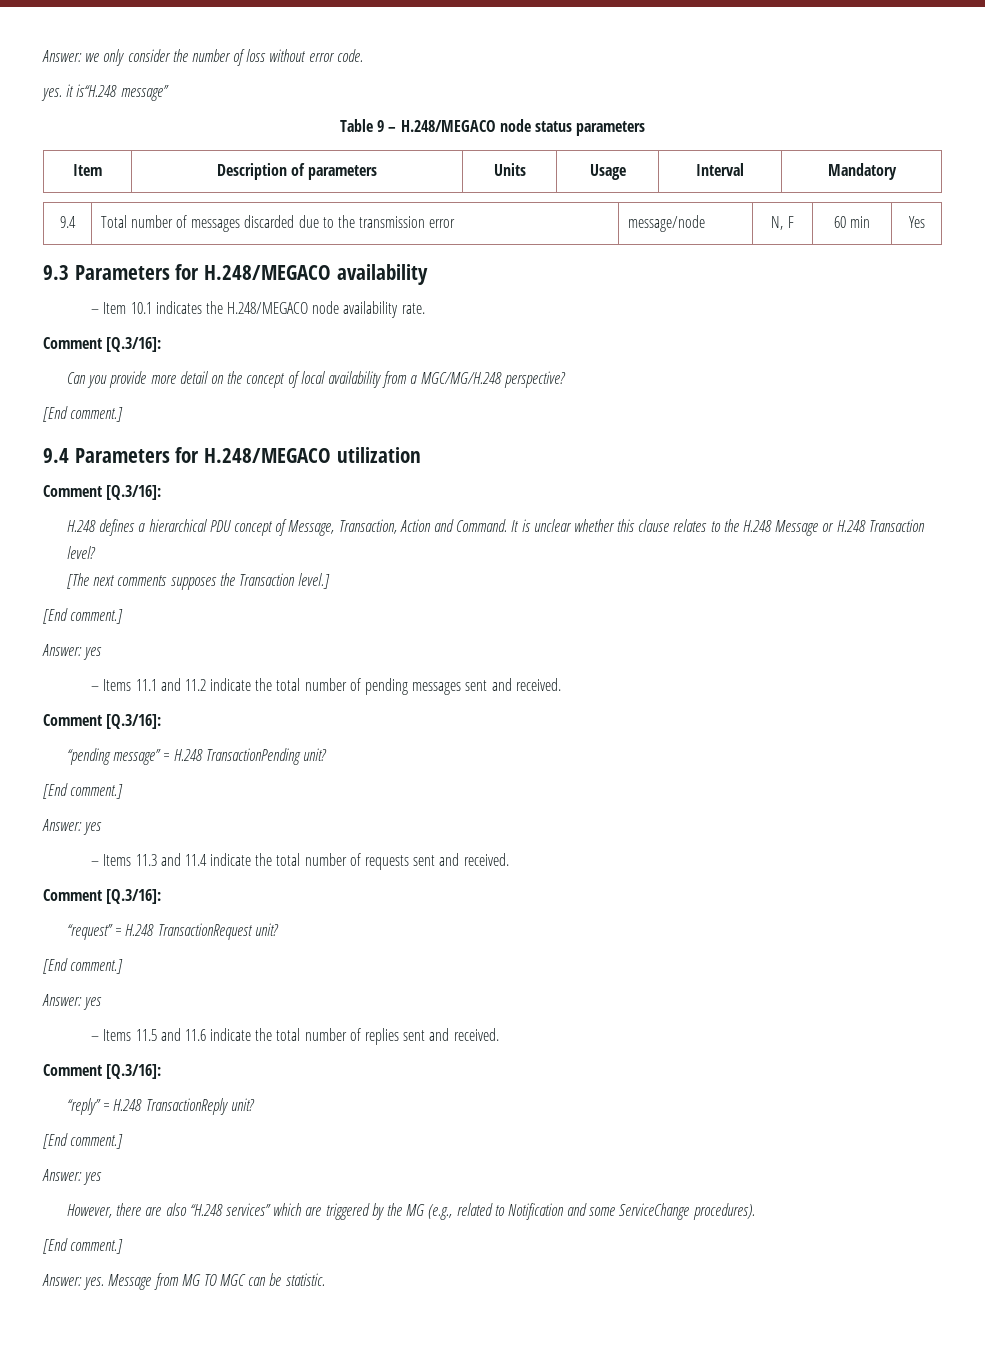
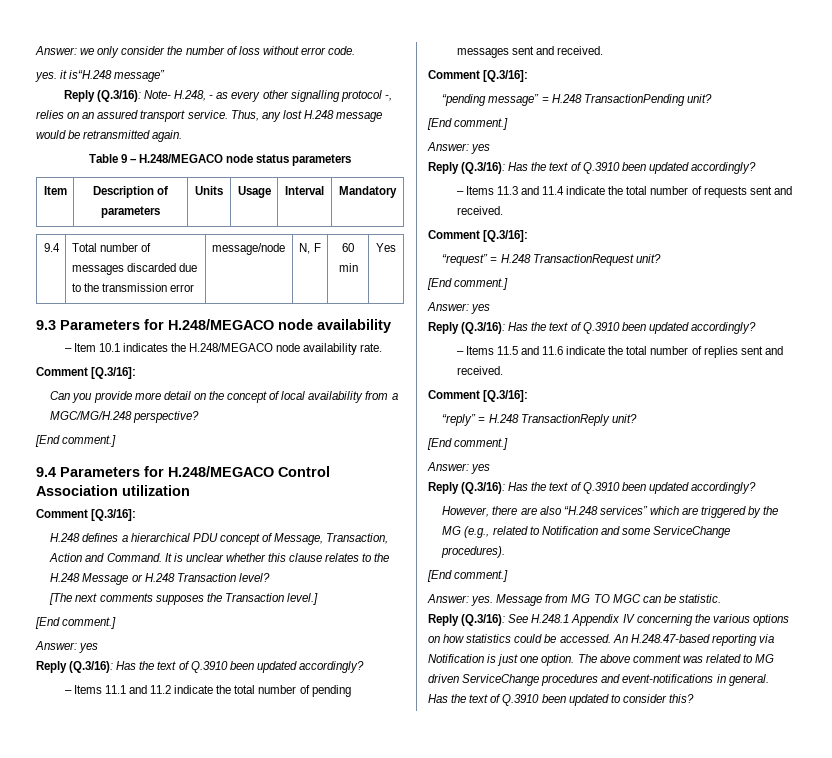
(169, 93) none -> [63,90,392,102] [36,110,383,122] [36,130,183,142] // Reply (Q.3/16): Note- H.248, - as every other signalling protocol -, relies on an assured transport service. Thus, any lost H.248 message would be retransmitted again.
(332, 272) none -> [278,319,313,330] node
(332, 455) none -> [278,466,330,477] [36,485,118,496] Control Association
(103, 653) none -> [36,661,364,673] // Reply (Q.3/16): Has the text of Q.3910 been updated accordingly?
(103, 828) none -> [428,162,756,174] // Reply (Q.3/16): Has the text of Q.3910 been updated accordingly?
(103, 1003) none -> [428,322,756,334] // Reply (Q.3/16): Has the text of Q.3910 been updated accordingly?
(103, 1178) none -> [428,482,756,494] // Reply (Q.3/16): Has the text of Q.3910 been updated accordingly?
(325, 1279) none -> [428,614,789,626] [428,634,774,646] [428,654,775,666] [428,674,769,686] [428,694,694,706] // Reply (Q.3/16): See H.248.1 Appendix IV concerning the various options on how statistics could be accessed. An H.248.47-based reporting via Notification is just one option. The above comment was related to MG driven ServiceChange procedures and event-notifications in general. // Has the text of Q.3910 been updated to consider this?

